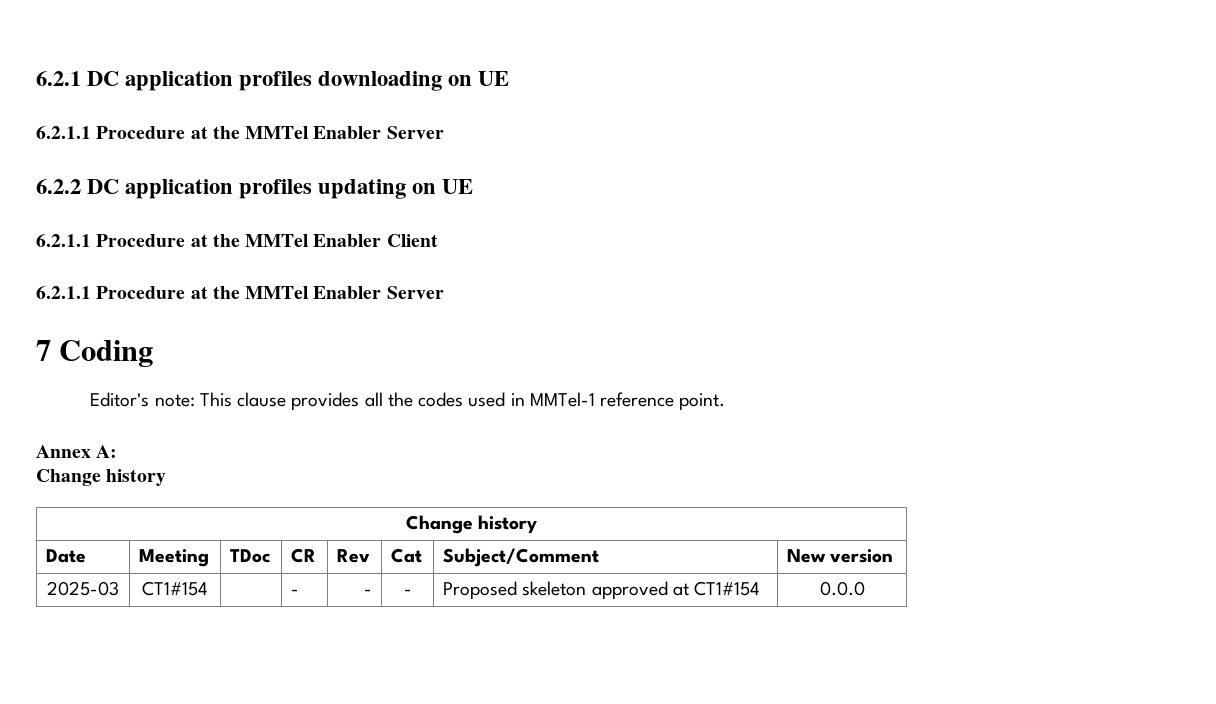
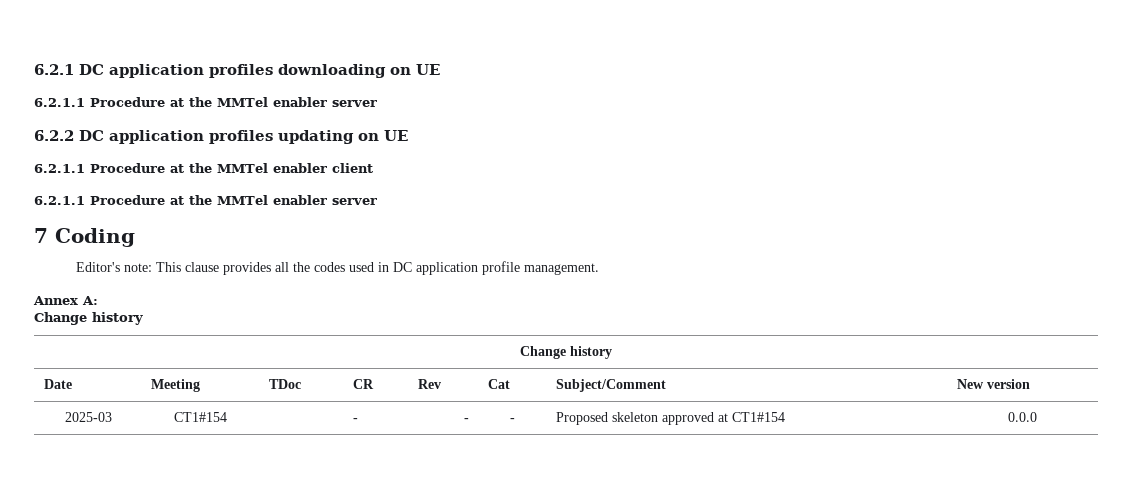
[313,126,444,139] Enabler Server -> [272,97,377,107] enabler server
[313,234,438,247] [36,286,444,299] Enabler Client // 6.2.1.1 Procedure at the MMTel Enabler Server -> [272,163,373,173] [34,195,377,205] enabler client // 6.2.1.1 Procedure at the MMTel enabler server
[529,392,726,411] MMTel-1 reference point. -> [393,261,600,275] DC application profile management.

